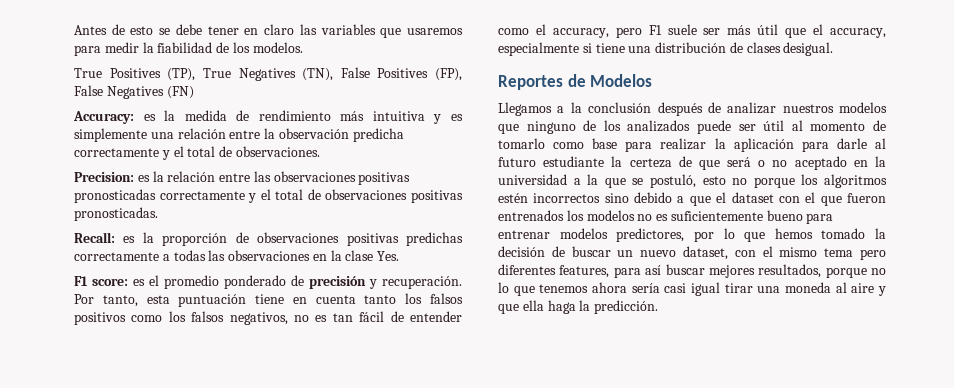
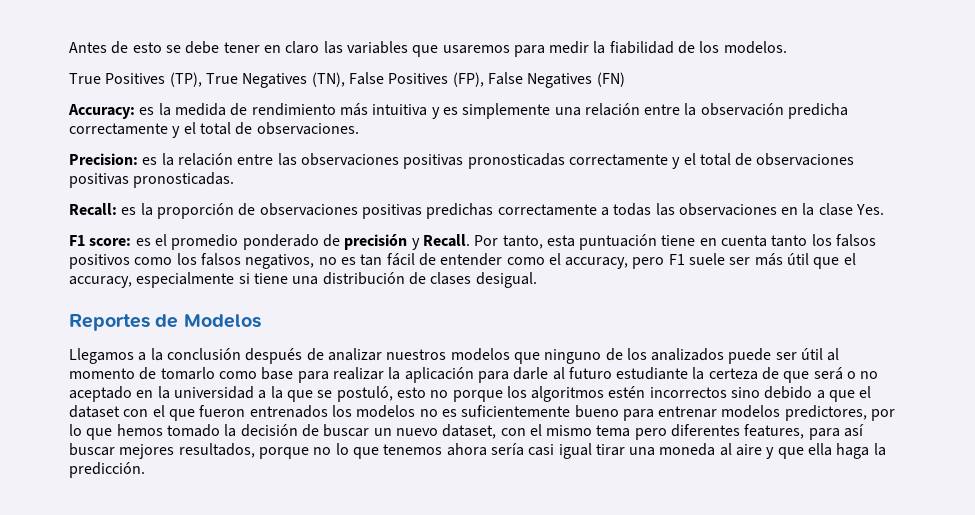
[382,276,462,289] recuperación. -> [422,234,470,247] Recall.

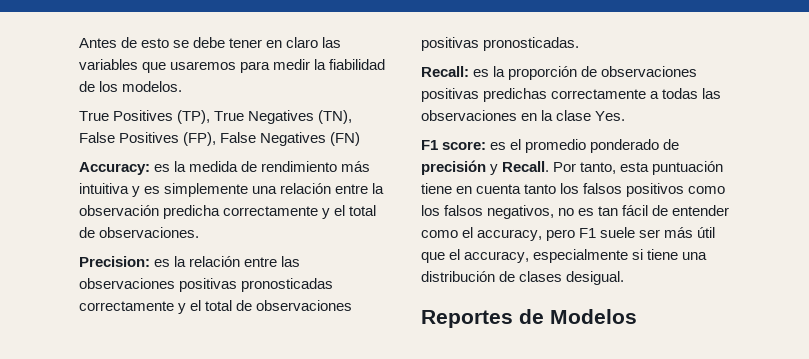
[69,348,840,364] [69,367,879,383] [69,386,872,402] [69,405,896,421] [69,424,865,440] [69,443,886,459] [69,462,145,478] // Llegamos a la conclusión después de analizar nuestros modelos que ninguno de los analizados puede ser útil al momento de tomarlo como base para realizar la aplicación para darle al futuro estudiante la certeza de que será o no aceptado en la universidad a la que se postuló, esto no porque los algoritmos estén incorrectos sino debido a que el dataset con el que fueron entrenados los modelos no es suficientemente bueno para entrenar modelos predictores, por lo que hemos tomado la decisión de buscar un nuevo dataset, con el mismo tema pero diferentes features, para así buscar mejores resultados, porque no lo que tenemos ahora sería casi igual tirar una moneda al aire y que ella haga la predicción. -> (637, 316) none

